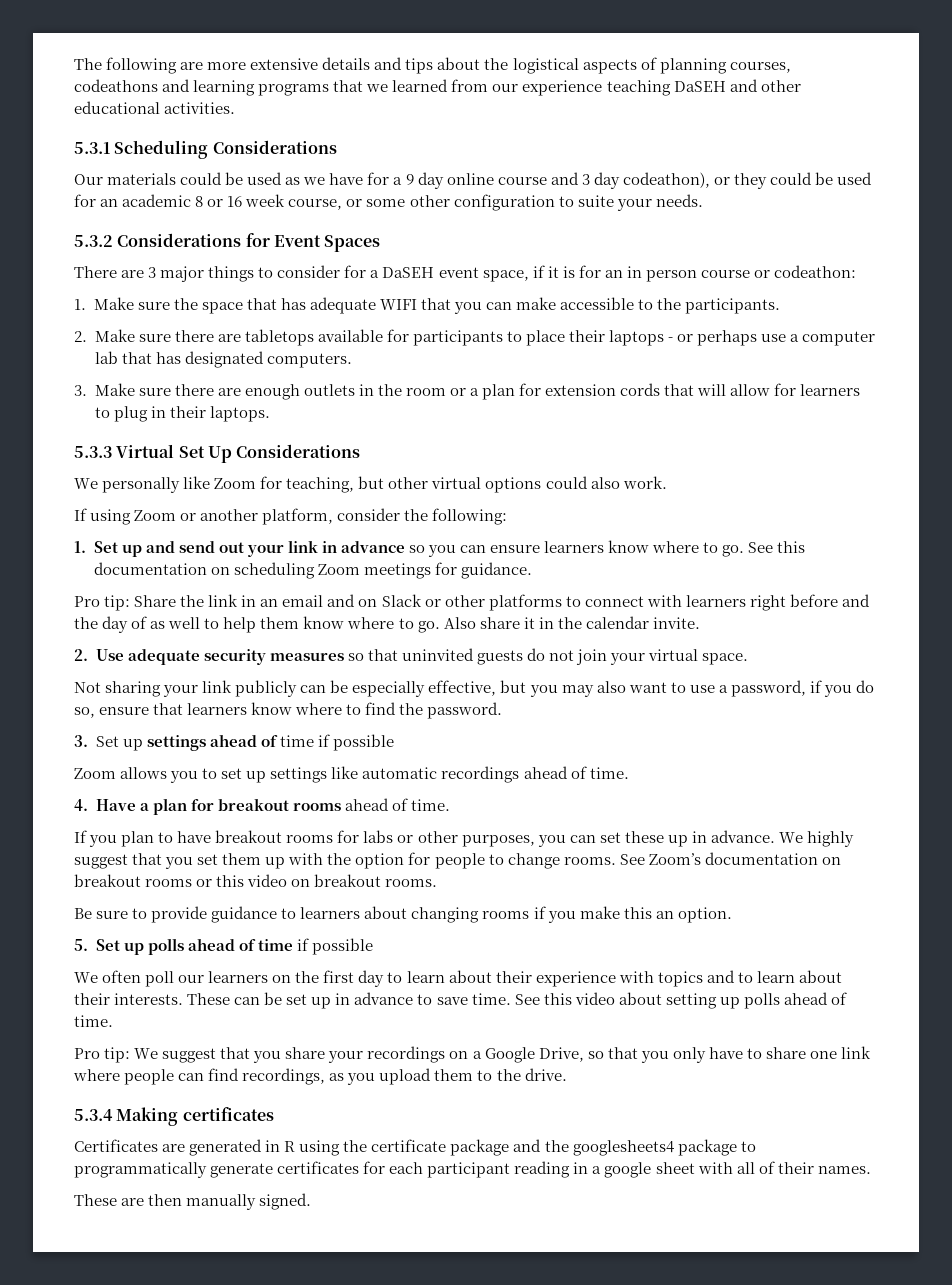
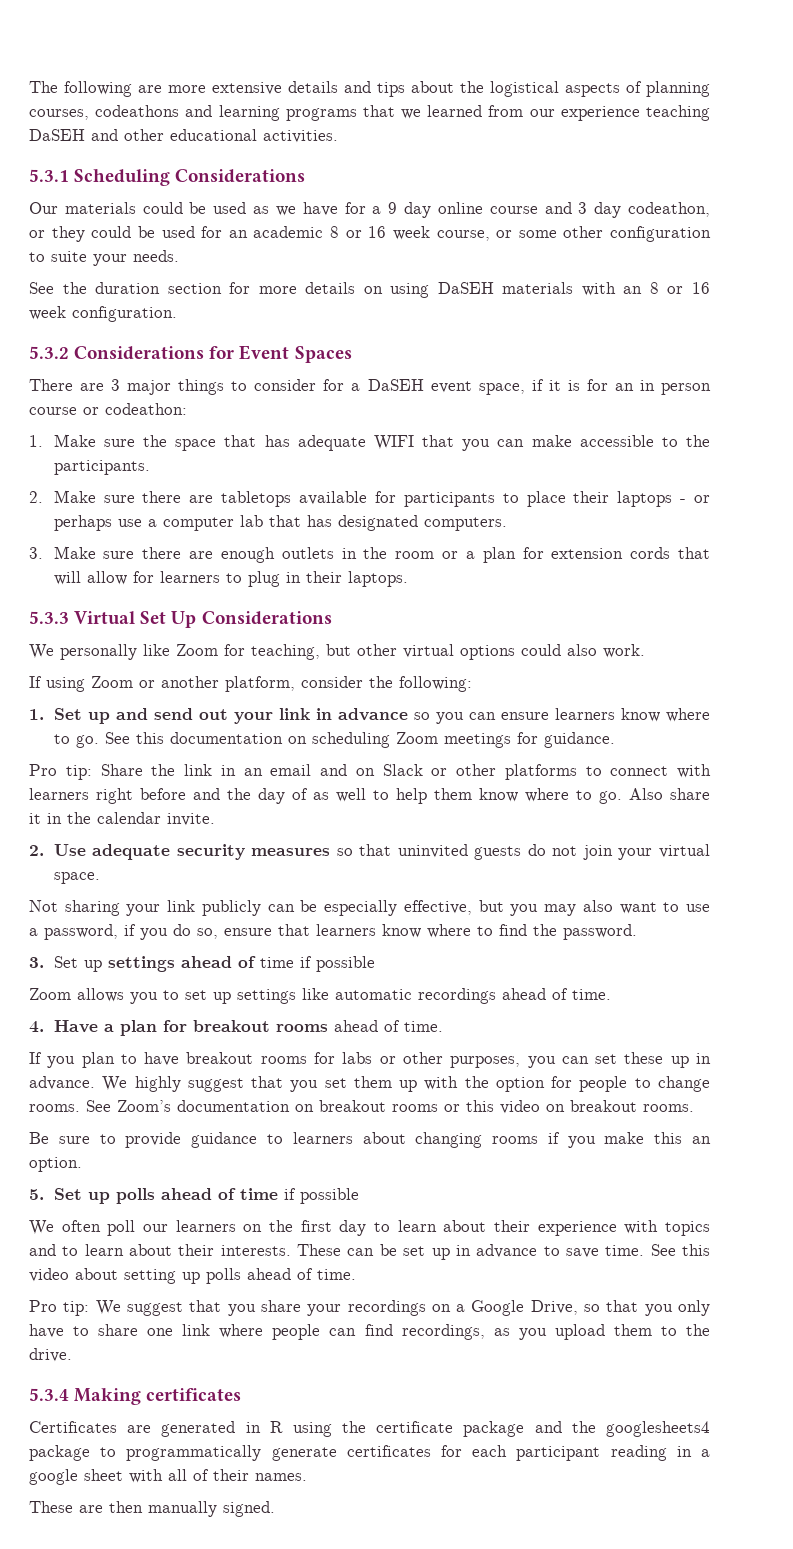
[622,172,710,188] codeathon), -> [628,202,710,217] codeathon,
(703, 200) none -> [29,282,710,298] [29,306,177,322] // See the duration section for more details on using DaSEH materials with an 8 or 16 week configuration.

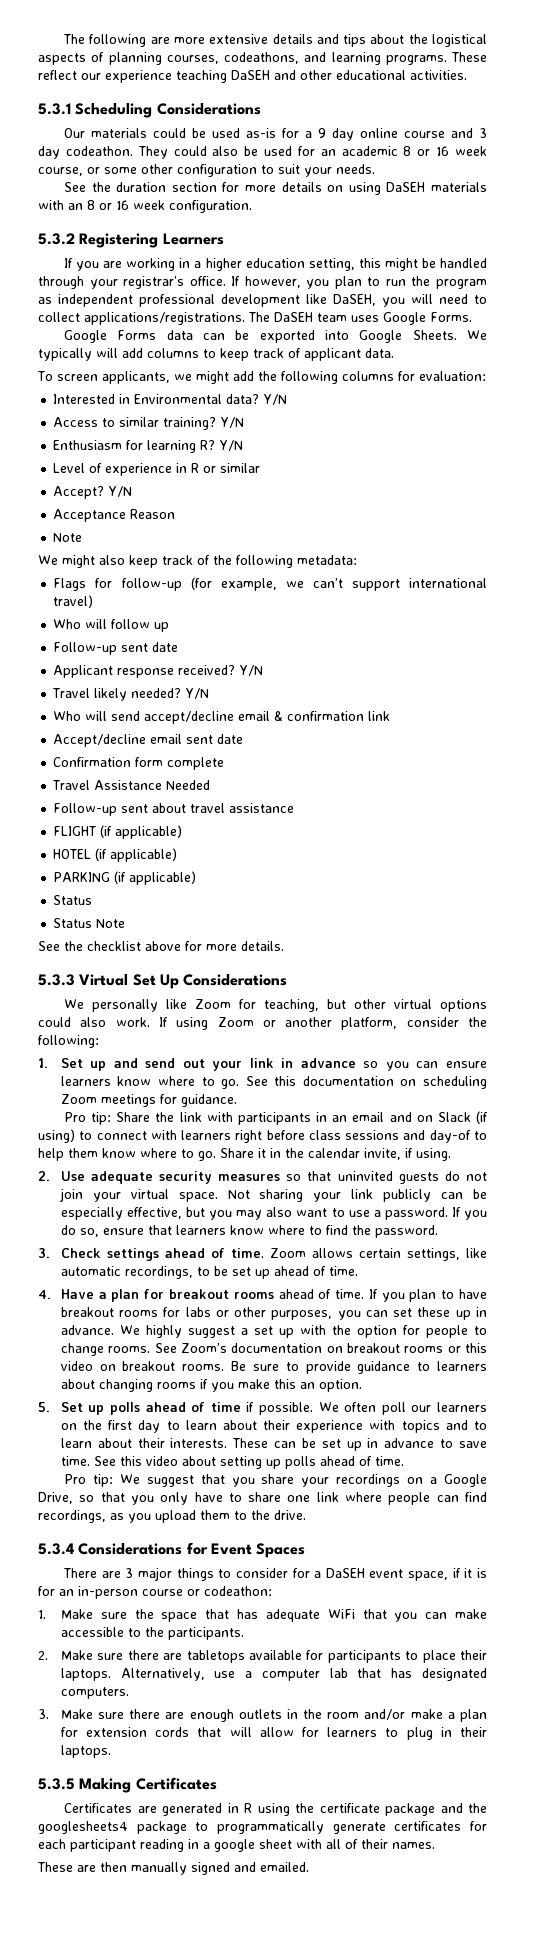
[95,105,180,117] codeathons -> [224,52,299,64] codeathons,
[285,105,524,121] programs that we learned from -> [385,52,487,65] [38,70,77,80] programs. These reflect
[253,202,338,216] as we have -> [246,128,277,138] as-is
[628,202,710,217] [29,226,132,242] codeathon, or they could -> [65,146,239,159] codeathon. They could also
[51,251,87,262] suite -> [278,164,300,174] suit
[74,345,352,363] [29,379,711,395] [29,403,187,415] [29,434,711,451] [53,460,150,475] [29,490,710,507] [53,515,507,531] [29,546,710,563] [53,571,408,587] Considerations for Event Spaces // There are 3 major things to consider for a DaSEH event space, if it is for an in person course or codeathon: // 1. Make sure the space that has adequate WIFI that you can make accessible to the participants. // 2. Make sure there are tabletops available for participants to place their laptops - or perhaps use a computer lab that has designated computers. // 3. Make sure there are enough outlets in the room or a plan for extension cords that will allow for learners to plug in their laptops. -> [79,233,224,248] [64,258,488,271] [38,276,488,289] [38,294,487,307] [38,312,472,325] [64,330,487,343] [38,348,394,361] [37,371,486,384] [53,394,288,405] [53,417,245,430] [53,440,244,453] [53,463,261,476] [53,486,133,499] [53,509,176,522] [53,533,83,542] [38,555,357,568] [53,577,487,591] [53,595,94,608] [53,619,170,632] [53,642,179,655] [53,665,264,678] [52,688,210,701] [53,711,391,724] [53,734,244,747] [53,757,225,770] [52,780,211,790] [53,803,295,816] [53,825,183,839] [53,848,178,862] [53,871,197,885] [53,895,93,905] [53,918,126,928] [38,941,284,951] Registering Learners // If you are working in a higher education setting, this might be handled through your registrar’s office. If however, you plan to run the program as independent professional development like DaSEH, you will need to collect applications/registrations. The DaSEH team uses Google Forms. // Google Forms data can be exported into Google Sheets. We typically will add columns to keep track of applicant data. // To screen applicants, we might add the following columns for evaluation: // Interested in Environmental data? Y/N // Access to similar training? Y/N // Enthusiasm for learning R? Y/N // Level of experience in R or similar // Accept? Y/N // Acceptance Reason // Note // We might also keep track of the following metadata: // Flags for follow-up (for example, we can’t support international travel) // Who will follow up // Follow-up sent date // Applicant response received? Y/N // Travel likely needed? Y/N // Who will send accept/decline email & confirmation link // Accept/decline email sent date // Confirmation form complete // Travel Assistance Needed // Follow-up sent about travel assistance // FLIGHT (if applicable) // HOTEL (if applicable) // PARKING (if applicable) // Status // Status Note // See the checklist above for more details.
(645, 651) // -> (150, 1022) none
(212, 770) none -> [206,1112,311,1125] with participants
[431,764,577,780] or other platforms -> [475,1111,488,1124] [38,1129,75,1143] (if using)
[193,788,366,804] and the day of as well -> [308,1130,471,1143] class sessions and day-of
[629,788,710,800] Also share -> [220,1148,254,1158] Share
[167,813,215,826] invite. -> [364,1148,451,1161] invite, if using.
(100, 878) // -> (218, 1197) none
[44,924,136,940] password, if -> [384,1207,461,1220] password. If
[53,956,102,972] Set up -> [60,1248,101,1258] Check
[259,956,375,972] [29,988,496,1004] time if possible // Zoom allows you to set up settings like automatic recordings -> [230,1248,487,1261] [60,1266,270,1279] time. Zoom allows certain settings, like automatic recordings, to be set up
(443, 1026) // -> (365, 1294) none
[251,1076,392,1092] that you set them -> [240,1326,273,1335] a set
(694, 1108) // -> (225, 1367) none
[299,1188,359,1204] possible // -> [259,1402,314,1415] possible.
[74,1388,242,1405] Making certificates -> [78,1542,306,1558] [63,1567,488,1581] [38,1586,272,1599] [38,1609,487,1622] [60,1627,244,1640] [38,1650,488,1663] [60,1668,488,1681] [60,1687,129,1699] [38,1709,487,1722] [60,1727,488,1740] [60,1745,111,1758] [38,1777,217,1793] Considerations for Event Spaces // There are 3 major things to consider for a DaSEH event space, if it is for an in-person course or codeathon: // 1. Make sure the space that has adequate WiFi that you can make accessible to the participants. // 2. Make sure there are tabletops available for participants to place their laptops. Alternatively, use a computer lab that has designated computers. // 3. Make sure there are enough outlets in the room and/or make a plan for extension cords that will allow for learners to plug in their laptops. // 5.3.5 Making Certificates
[223,1501,275,1517] signed. -> [191,1862,309,1875] signed and emailed.

